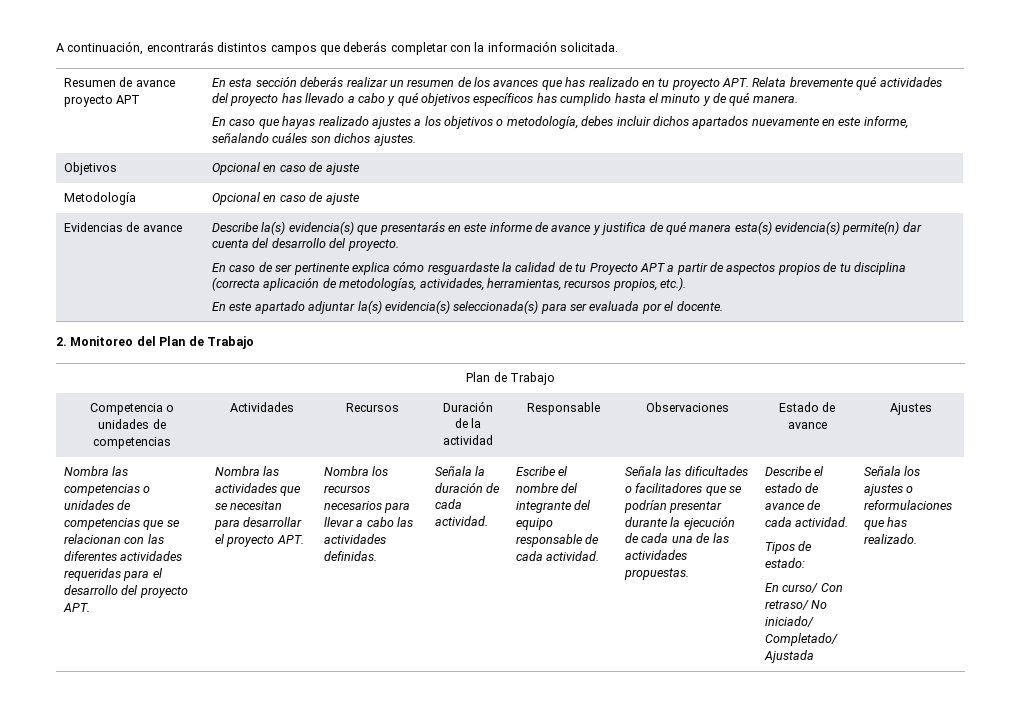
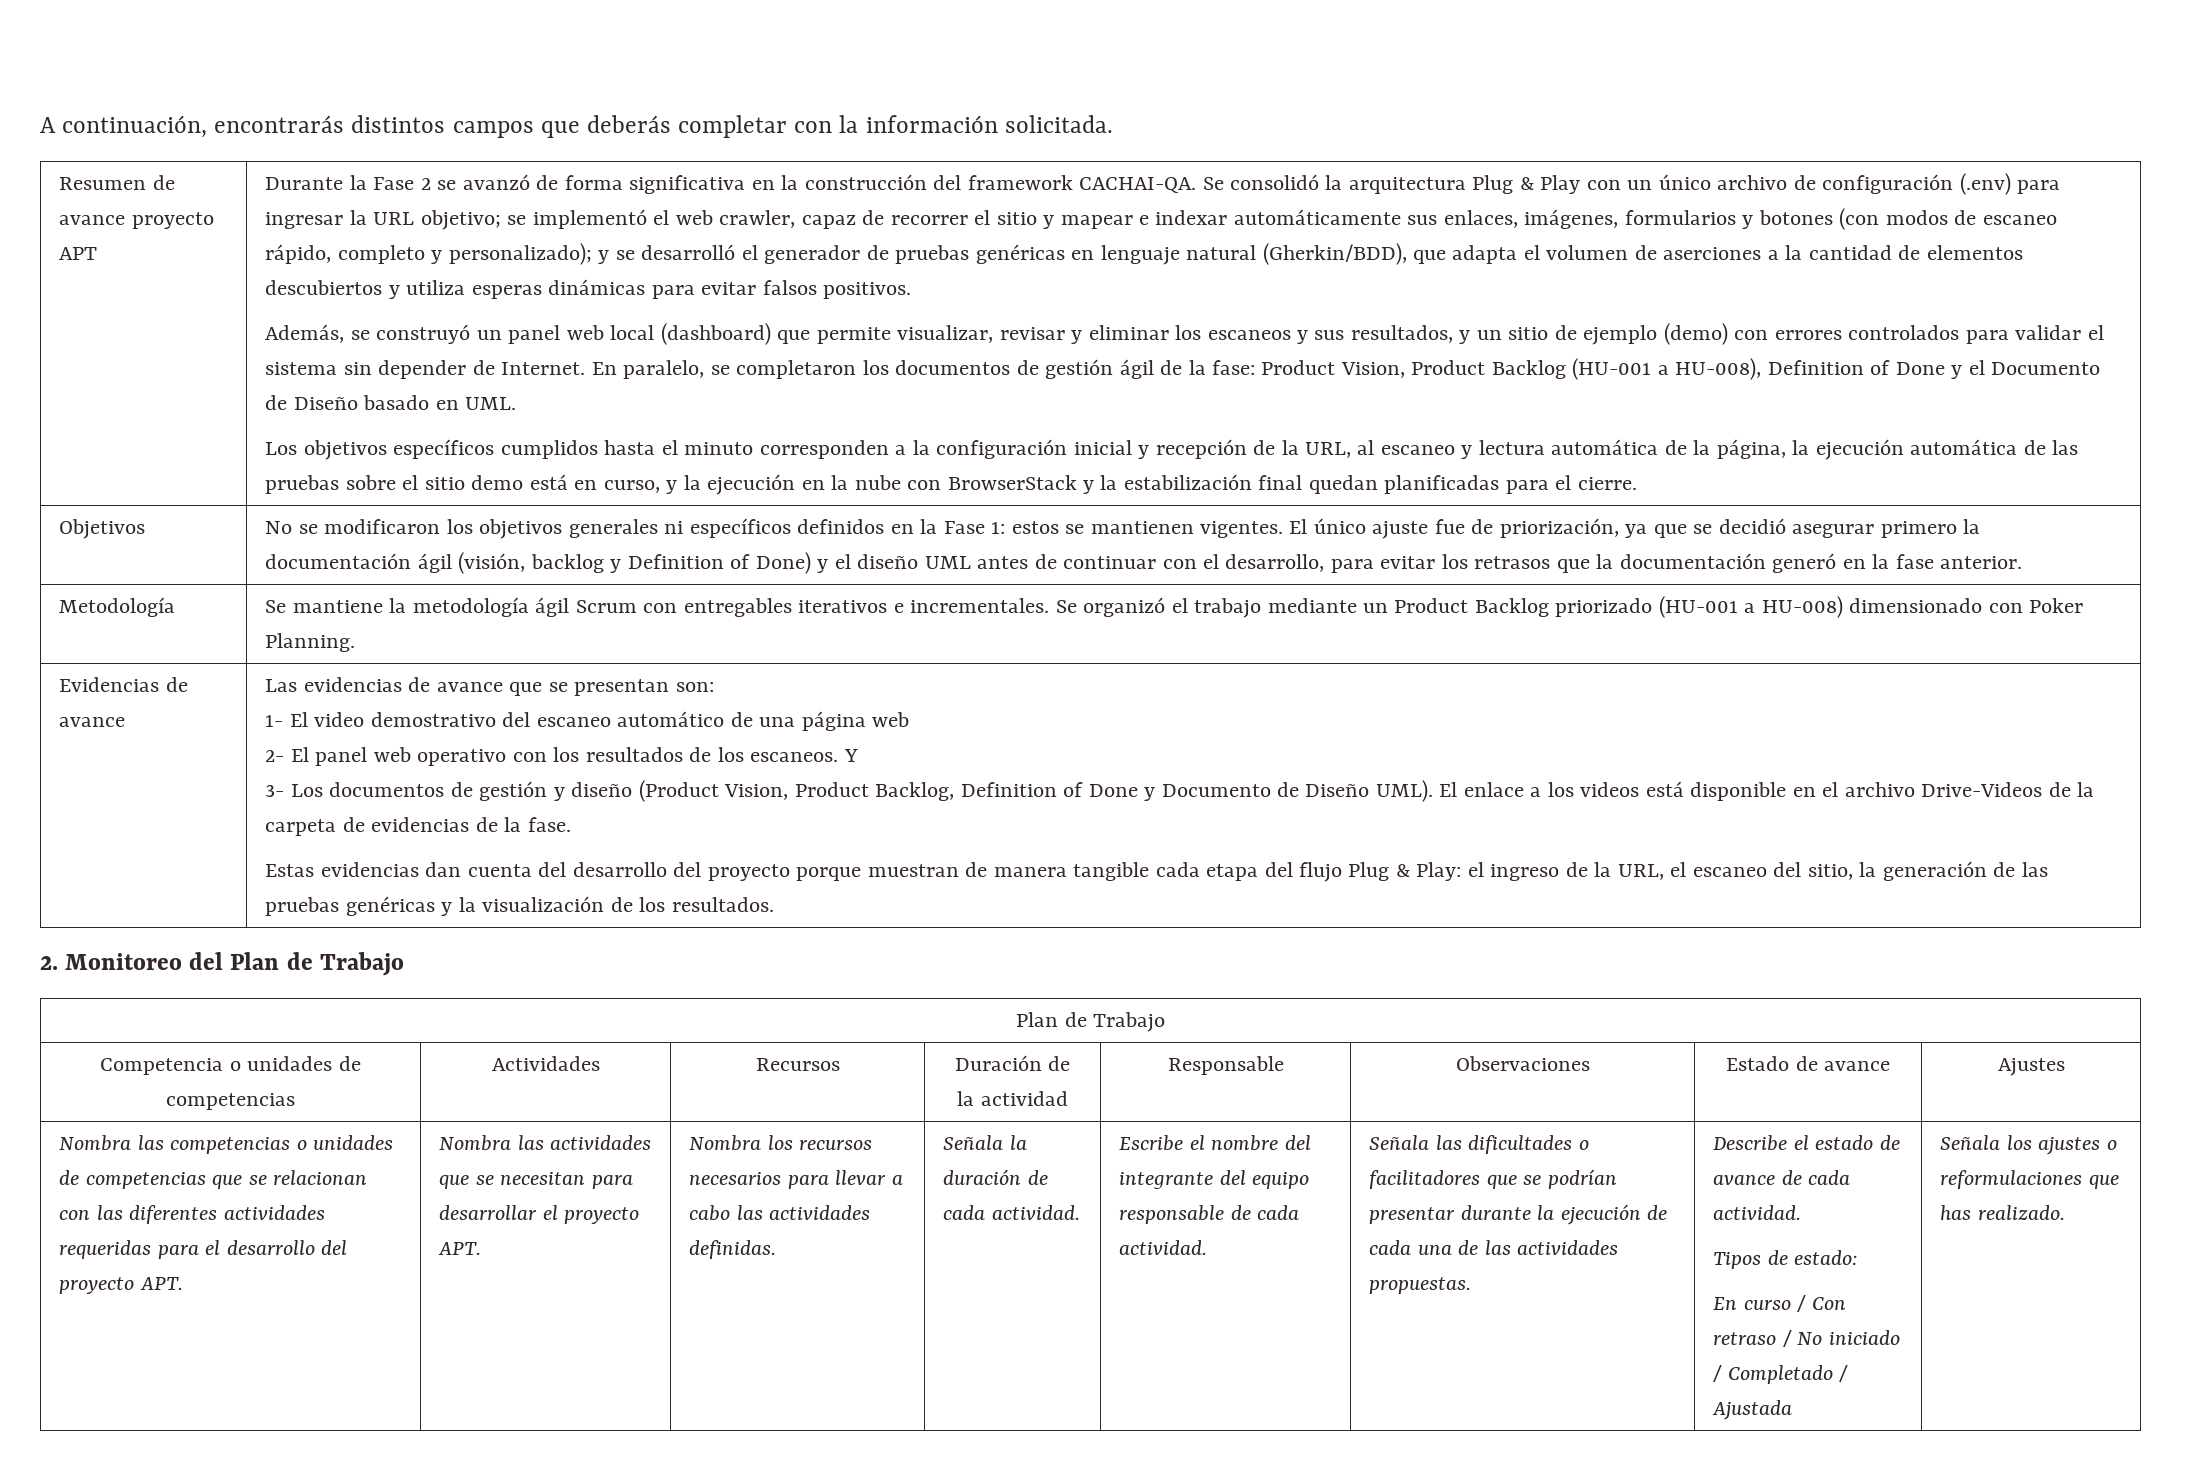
[212,76,942,90] [212,92,798,106] [212,116,908,129] [212,132,416,146] [64,162,118,175] [212,162,360,175] [64,192,137,205] [212,192,360,205] [64,222,182,232] [212,221,922,235] [212,238,399,251] [212,261,906,275] [212,277,687,291] [212,300,723,314] En esta sección deberás realizar un resumen de los avances que has realizado en tu proyecto APT. Relata brevemente qué actividades del proyecto has llevado a cabo y qué objetivos específicos has cumplido hasta el minuto y de qué manera. // En caso que hayas realizado ajustes a los objetivos o metodología, debes incluir dichos apartados nuevamente en este informe, señalando cuáles son dichos ajustes. // Objetivos | Opcional en caso de ajuste // Metodología | Opcional en caso de ajuste // Evidencias de avance | Describe la(s) evidencia(s) que presentarás en este informe de avance y justifica de qué manera esta(s) evidencia(s) permite(n) dar cuenta del desarrollo del proyecto. // En caso de ser pertinente explica cómo resguardaste la calidad de tu Proyecto APT a partir de aspectos propios de tu disciplina (correcta aplicación de metodologías, actividades, herramientas, recursos propios, etc.). // En este apartado adjuntar la(s) evidencia(s) seleccionada(s) para ser evaluada por el docente. -> [265,173,2061,195] [265,208,2057,230] [265,243,2023,265] [265,279,912,299] [265,323,2104,345] [265,358,2101,380] [265,395,517,410] [265,439,2079,460] [265,474,1637,495] [59,519,146,539] [265,518,1981,539] [265,552,2023,574] [59,597,176,617] [265,596,2084,618] [265,633,356,652] [59,677,188,692] [59,717,126,727] [265,677,714,696] [265,711,910,731] [265,747,858,766] [265,780,2095,802] [265,817,571,836] [265,861,2048,882] [265,896,774,916] Durante la Fase 2 se avanzó de forma significativa en la construcción del framework CACHAI-QA. Se consolidó la arquitectura Plug & Play con un único archivo de configuración (.env) para ingresar la URL objetivo; se implementó el web crawler, capaz de recorrer el sitio y mapear e indexar automáticamente sus enlaces, imágenes, formularios y botones (con modos de escaneo rápido, completo y personalizado); y se desarrolló el generador de pruebas genéricas en lenguaje natural (Gherkin/BDD), que adapta el volumen de aserciones a la cantidad de elementos descubiertos y utiliza esperas dinámicas para evitar falsos positivos. // Además, se construyó un panel web local (dashboard) que permite visualizar, revisar y eliminar los escaneos y sus resultados, y un sitio de ejemplo (demo) con errores controlados para validar el sistema sin depender de Internet. En paralelo, se completaron los documentos de gestión ágil de la fase: Product Vision, Product Backlog (HU-001 a HU-008), Definition of Done y el Documento de Diseño basado en UML. // Los objetivos específicos cumplidos hasta el minuto corresponden a la configuración inicial y recepción de la URL, al escaneo y lectura automática de la página, la ejecución automática de las pruebas sobre el sitio demo está en curso, y la ejecución en la nube con BrowserStack y la estabilización final quedan planificadas para el cierre. // Objetivos | No se modificaron los objetivos generales ni específicos definidos en la Fase 1: estos se mantienen vigentes. El único ajuste fue de priorización, ya que se decidió asegurar primero la documentación ágil (visión, backlog y Definition of Done) y el diseño UML antes de continuar con el desarrollo, para evitar los retrasos que la documentación generó en la fase anterior. // Metodología | Se mantiene la metodología ágil Scrum con entregables iterativos e incrementales. Se organizó el trabajo mediante un Product Backlog priorizado (HU-001 a HU-008) dimensionado con Poker Planning. // Evidencias de avance | Las evidencias de avance que se presentan son: // 1- El video demostrativo del escaneo automático de una página web // 2- El panel web operativo con los resultados de los escaneos. Y // 3- Los documentos de gestión y diseño (Product Vision, Product Backlog, Definition of Done y Documento de Diseño UML). El enlace a los videos está disponible en el archivo Drive-Videos de la carpeta de evidencias de la fase. // Estas evidencias dan cuenta del desarrollo del proyecto porque muestran de manera tangible cada etapa del flujo Plug & Play: el ingreso de la URL, el escaneo del sitio, la generación de las pruebas genéricas y la visualización de los resultados.
[782,583,843,593] [765,600,828,610] [765,616,815,627] [765,633,839,646] curso/ Con retraso/ No iniciado/ Completado/ -> [1743,1295,1846,1312] [1713,1330,1900,1347] [1713,1365,1849,1384] curso / Con retraso / No iniciado / Completado /

